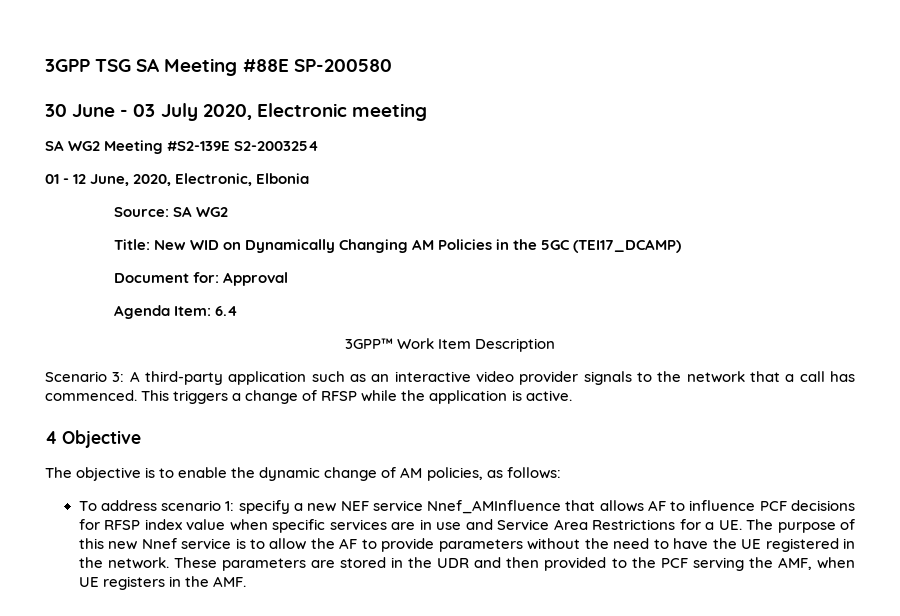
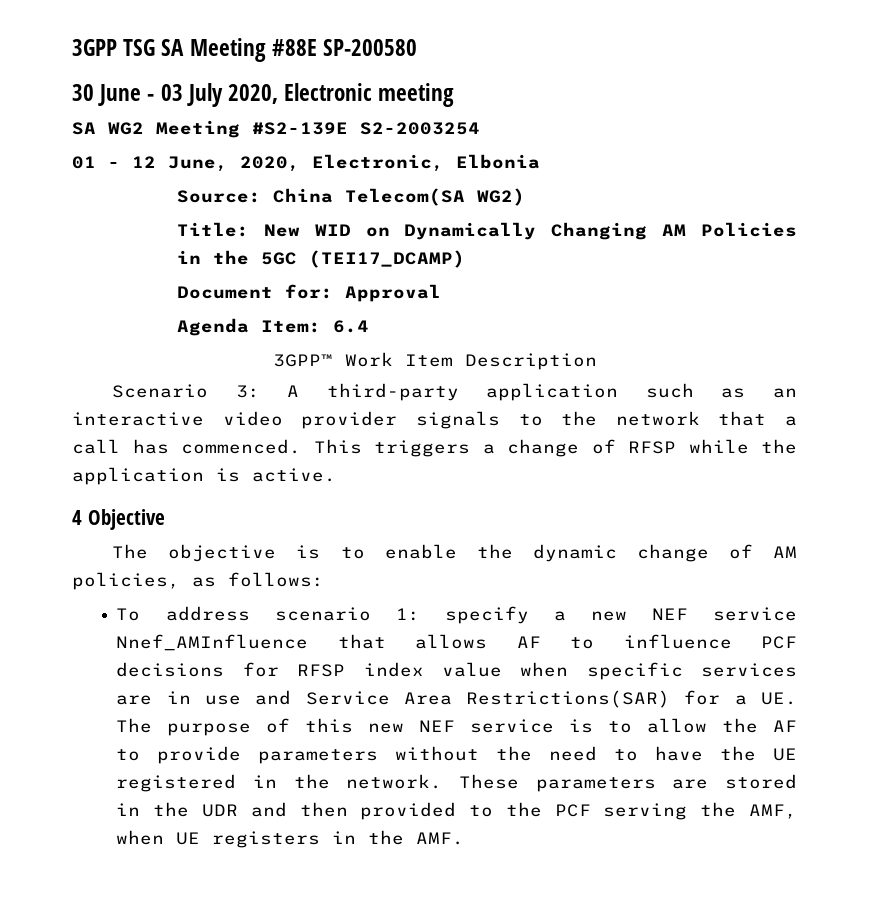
[172,206,228,217] SA WG2 -> [273,188,526,206] China Telecom(SA WG2)
[592,519,676,530] Restrictions -> [466,690,671,708] Restrictions(SAR)
[141,538,177,549] Nnef -> [419,720,456,732] NEF

